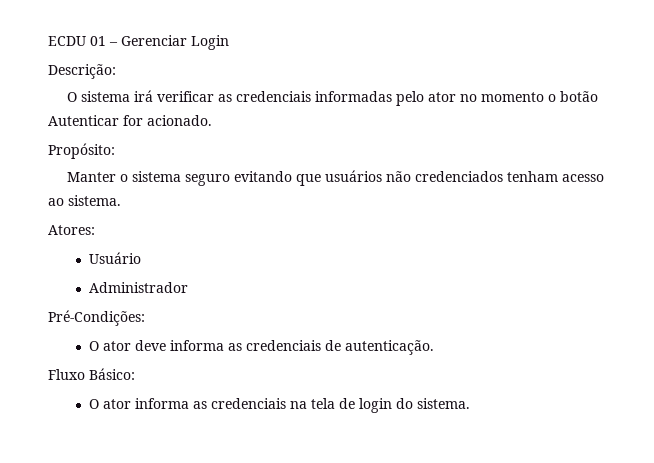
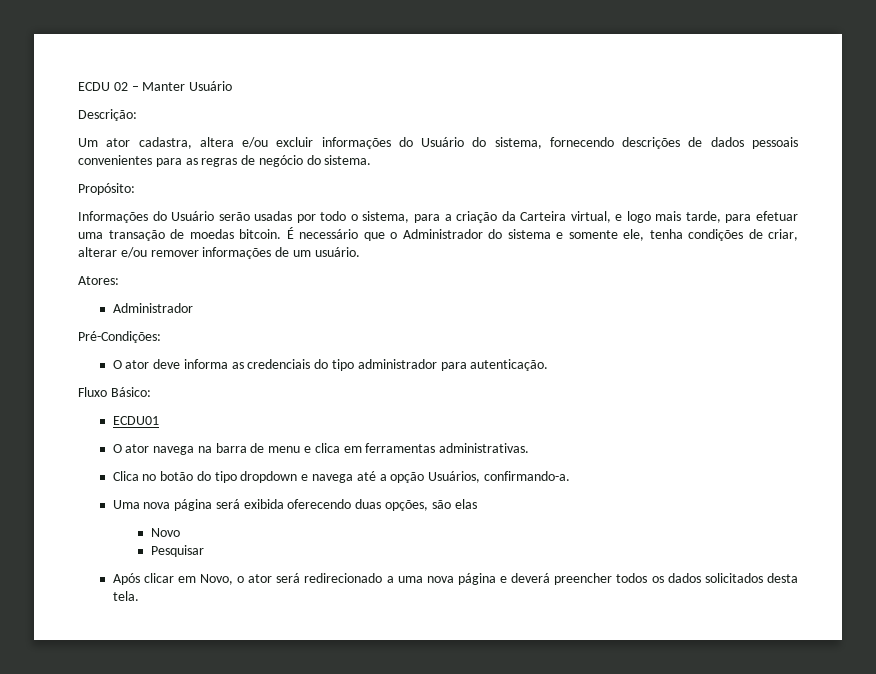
[90,35,229,50] [48,64,116,79] [66,90,598,106] [48,115,212,126] [48,143,115,159] [66,170,604,186] [48,195,121,206] 01 – Gerenciar Login // Descrição: // O sistema irá verificar as credenciais informadas pelo ator no momento o botão Autenticar for acionado. // Propósito: // Manter o sistema seguro evitando que usuários não credenciados tenham acesso ao sistema. -> [113,81,233,91] [78,109,137,121] [78,137,798,149] [78,155,372,167] [78,183,135,195] [78,211,798,223] [78,227,798,241] [78,247,360,259] 02 – Manter Usuário // Descrição: // Um ator cadastra, altera e/ou excluir informações do Usuário do sistema, fornecendo descrições de dados pessoais convenientes para as regras de negócio do sistema. // Propósito: // Informações do Usuário serão usadas por todo o sistema, para a criação da Carteira virtual, e logo mais tarde, para efetuar uma transação de moedas bitcoin. É necessário que o Administrador do sistema e somente ele, tenha condições de criar, alterar e/ou remover informações de um usuário.
[88,252,141,264] // Usuário -> (119, 280) none
[324,340,341,351] de -> [314,359,467,371] do tipo administrador para
[88,398,470,413] // O ator informa as credenciais na tela de login do sistema. -> [112,416,159,425] [112,443,530,455] [112,471,570,483] [112,499,477,511] [150,528,180,537] [150,545,204,557] [112,573,798,585] [112,591,139,601] // ECDU01 // O ator navega na barra de menu e clica em ferramentas administrativas. // Clica no botão do tipo dropdown e navega até a opção Usuários, confirmando-a. // Uma nova página será exibida oferecendo duas opções, são elas // Novo // Pesquisar // Após clicar em Novo, o ator será redirecionado a uma nova página e deverá preencher todos os dados solicitados desta tela.

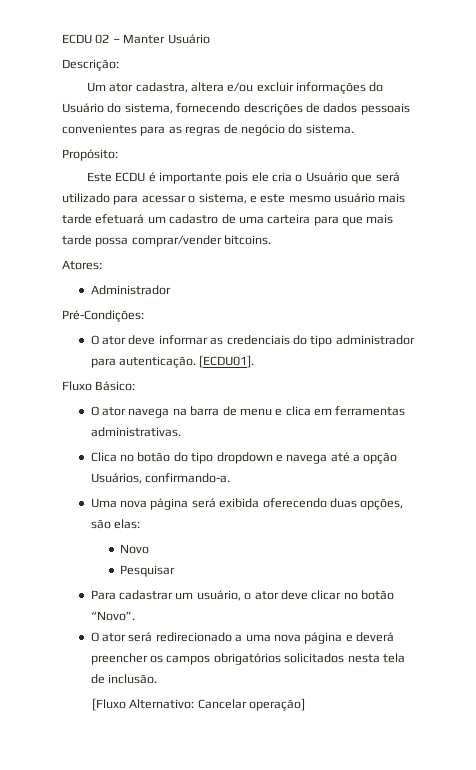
[78,211,798,223] [78,227,798,241] [78,247,360,259] Informações do Usuário serão usadas por todo o sistema, para a criação da Carteira virtual, e logo mais tarde, para efetuar uma transação de moedas bitcoin. É necessário que o Administrador do sistema e somente ele, tenha condições de criar, alterar e/ou remover informações de um usuário. -> [86,172,400,184] [62,193,406,205] [62,214,394,226] [62,235,272,247] Este ECDU é importante pois ele cria o Usuário que será utilizado para acessar o sistema, e este mesmo usuário mais tarde efetuará um cadastro de uma carteira para que mais tarde possa comprar/vender bitcoins.
[183,359,228,369] informa -> [158,335,208,345] informar
(549, 365) none -> [199,355,255,368] [ECDU01].
[112,416,159,425] // ECDU01 -> (136, 386) none
[454,499,477,509] elas -> [114,519,141,529] elas:
[112,573,245,585] Após clicar em Novo, o -> [90,590,395,601] [90,611,135,621] [90,632,99,642] Para cadastrar um usuário, o ator deve clicar no botão “Novo”. // O
[616,573,798,583] [112,591,139,601] todos os dados solicitados desta tela. -> [150,653,405,665] [90,674,158,684] [91,698,305,711] os campos obrigatórios solicitados nesta tela de inclusão. // [Fluxo Alternativo: Cancelar operação]

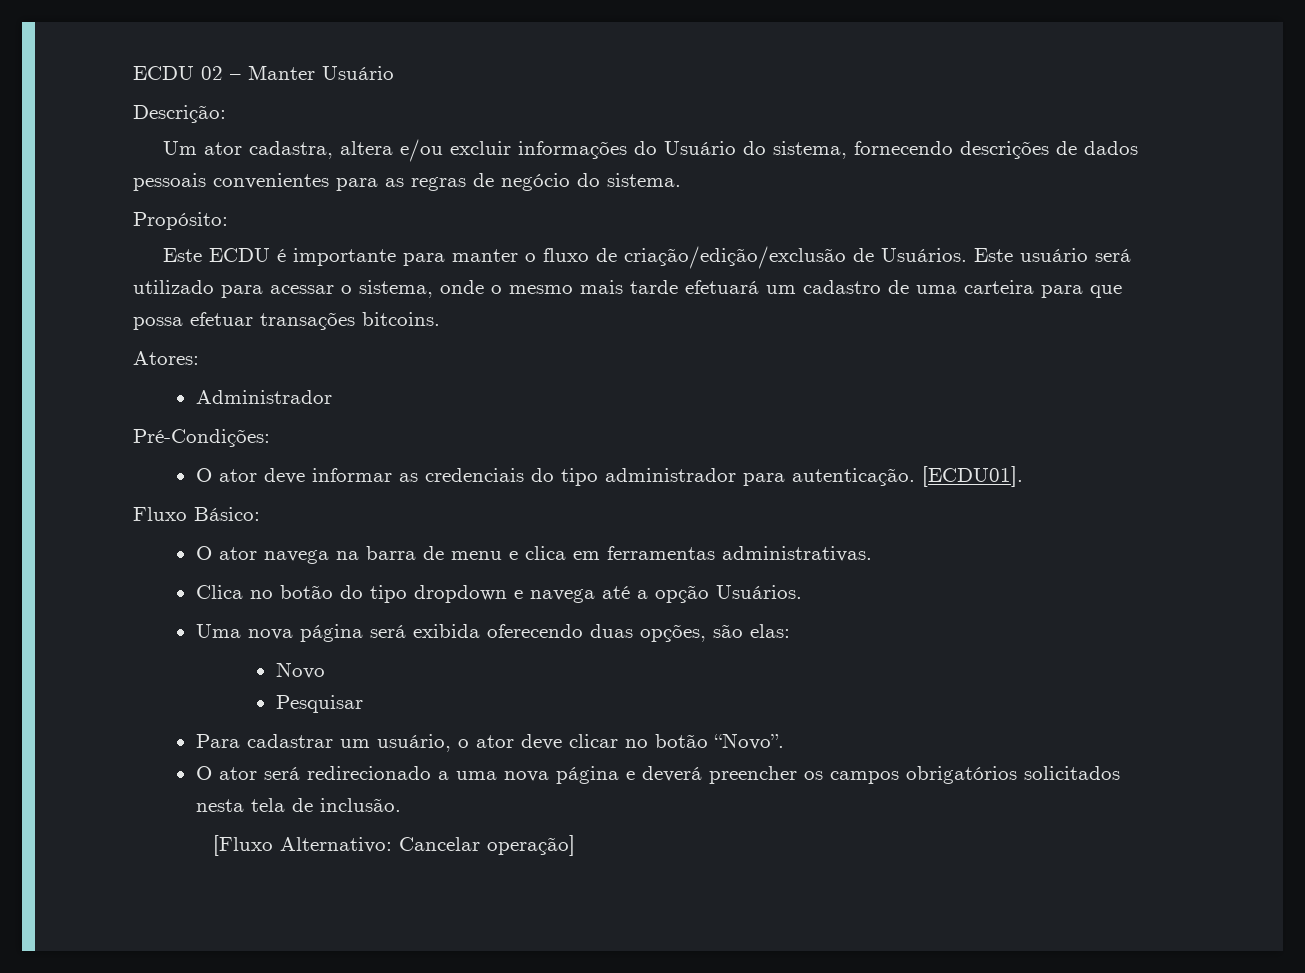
[225,172,373,184] pois ele cria o Usuário que -> [403,246,1089,269] para manter o fluxo de criação/edição/exclusão de Usuários. Este usuário
[249,193,375,203] e este mesmo usuário -> [440,280,573,294] onde o mesmo
[366,214,394,224] [62,235,222,247] mais tarde possa comprar/vender -> [133,312,355,330] possa efetuar transações
[90,473,231,484] Usuários, confirmando-a. -> [715,585,802,599] Usuários.

